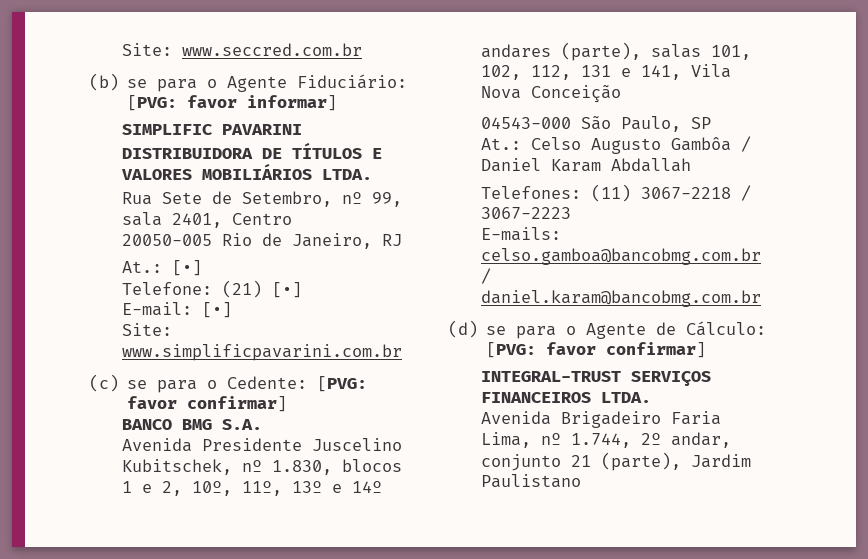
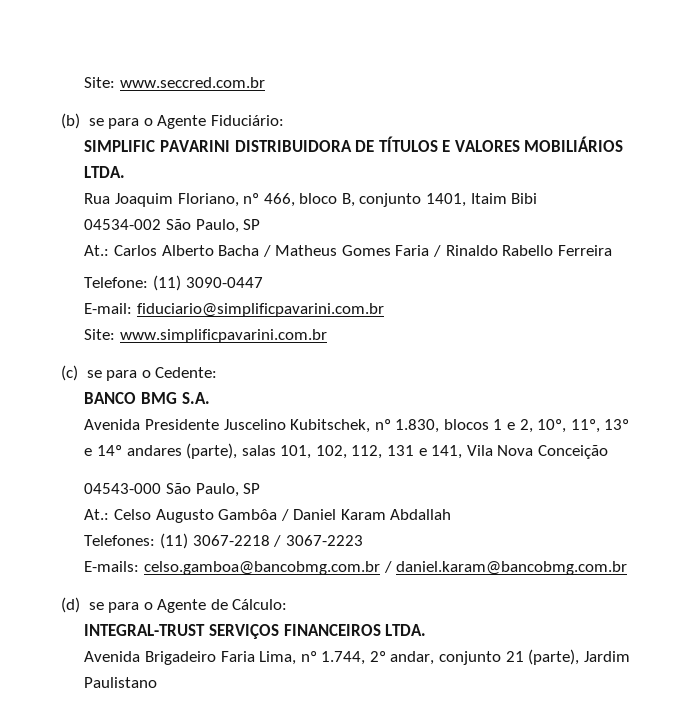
[127,95,338,111] [PVG: favor informar] -> (284, 120) none
[161,191,402,207] [121,212,292,228] [121,233,402,249] [121,260,202,276] Sete de Setembro, nº 99, sala 2401, Centro // 20050-005 Rio de Janeiro, RJ // At.: [•] -> [114,193,538,207] [84,219,261,233] [84,245,612,257] Joaquim Floriano, nº 466, bloco B, conjunto 1401, Itaim Bibi // 04534-002 São Paulo, SP // At.: Carlos Alberto Bacha / Matheus Gomes Faria / Rinaldo Rabello Ferreira
[221,280,302,298] (21) [•] -> [152,275,263,291] (11) 3090-0447
[201,302,232,318] [•] -> [136,303,384,317] fiduciario@simplificpavarini.com.br
[317,376,368,392] [127,396,288,412] [PVG: favor confirmar] -> (218, 372) none
[486,342,707,358] [PVG: favor confirmar] -> (288, 604) none

